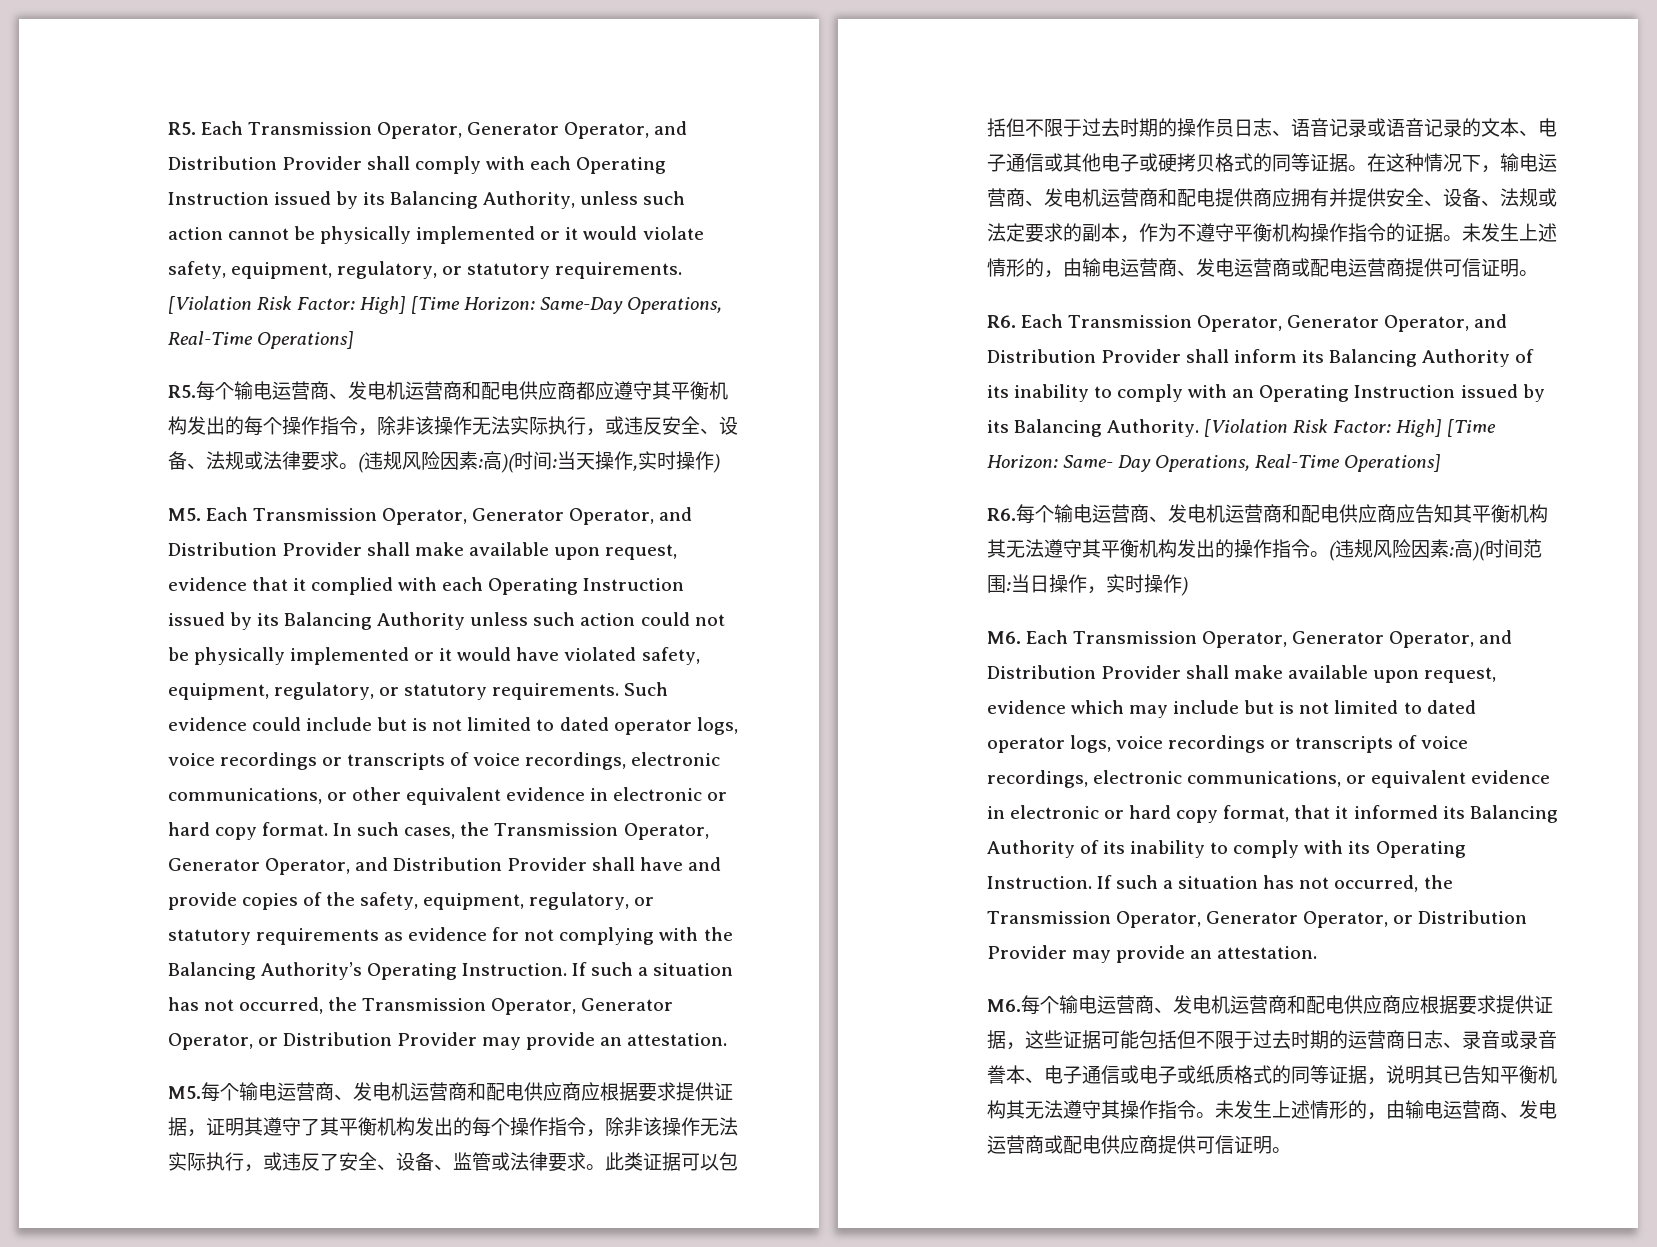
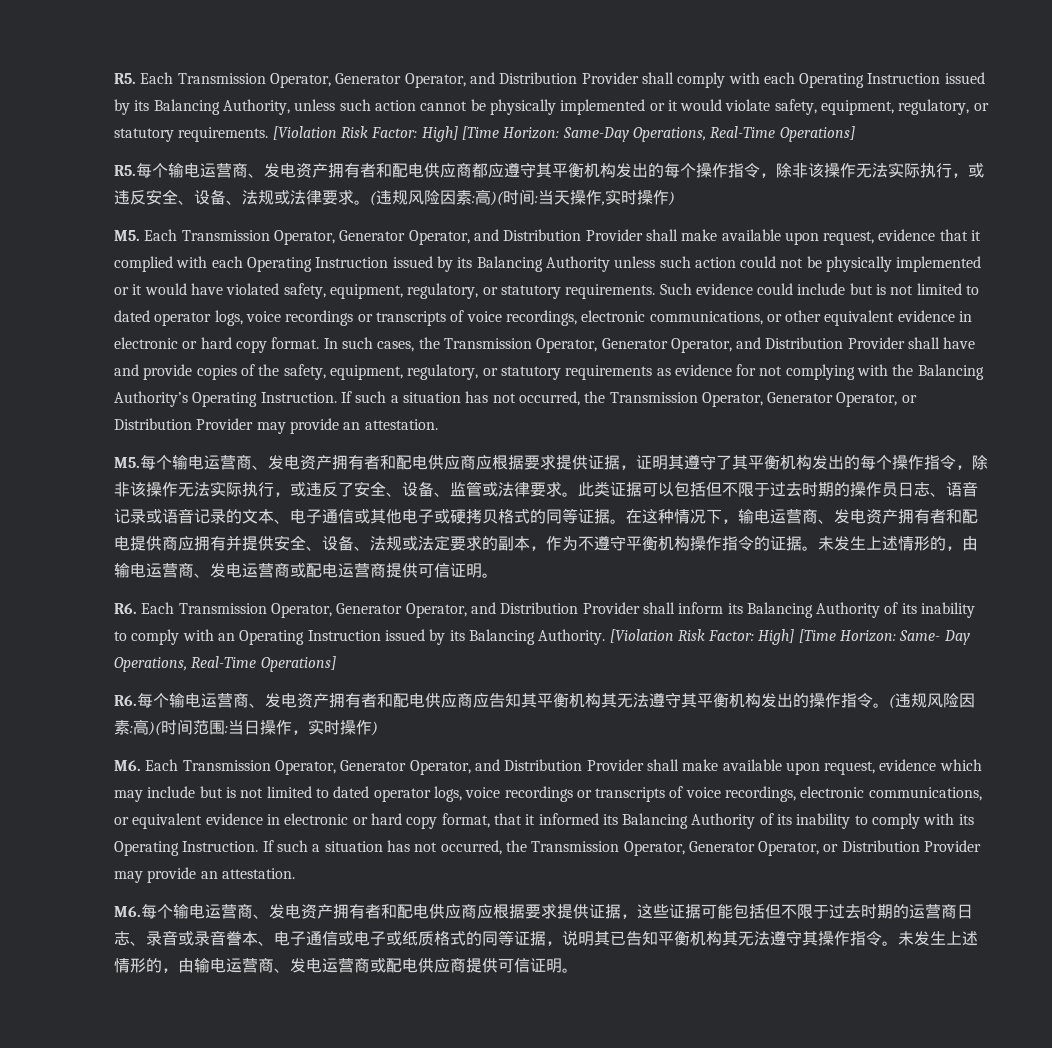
[385,381,462,400] 机运营商 -> [296,163,377,178] 资产拥有者
[390,1082,467,1101] 机运营商 -> [300,455,381,470] 资产拥有者
[1081,188,1158,207] 机运营商 -> [866,509,947,524] 资产拥有者
[1205,504,1282,523] 机运营商 -> [297,693,378,708] 资产拥有者
[1210,995,1287,1014] 机运营商 -> [301,904,382,919] 资产拥有者

